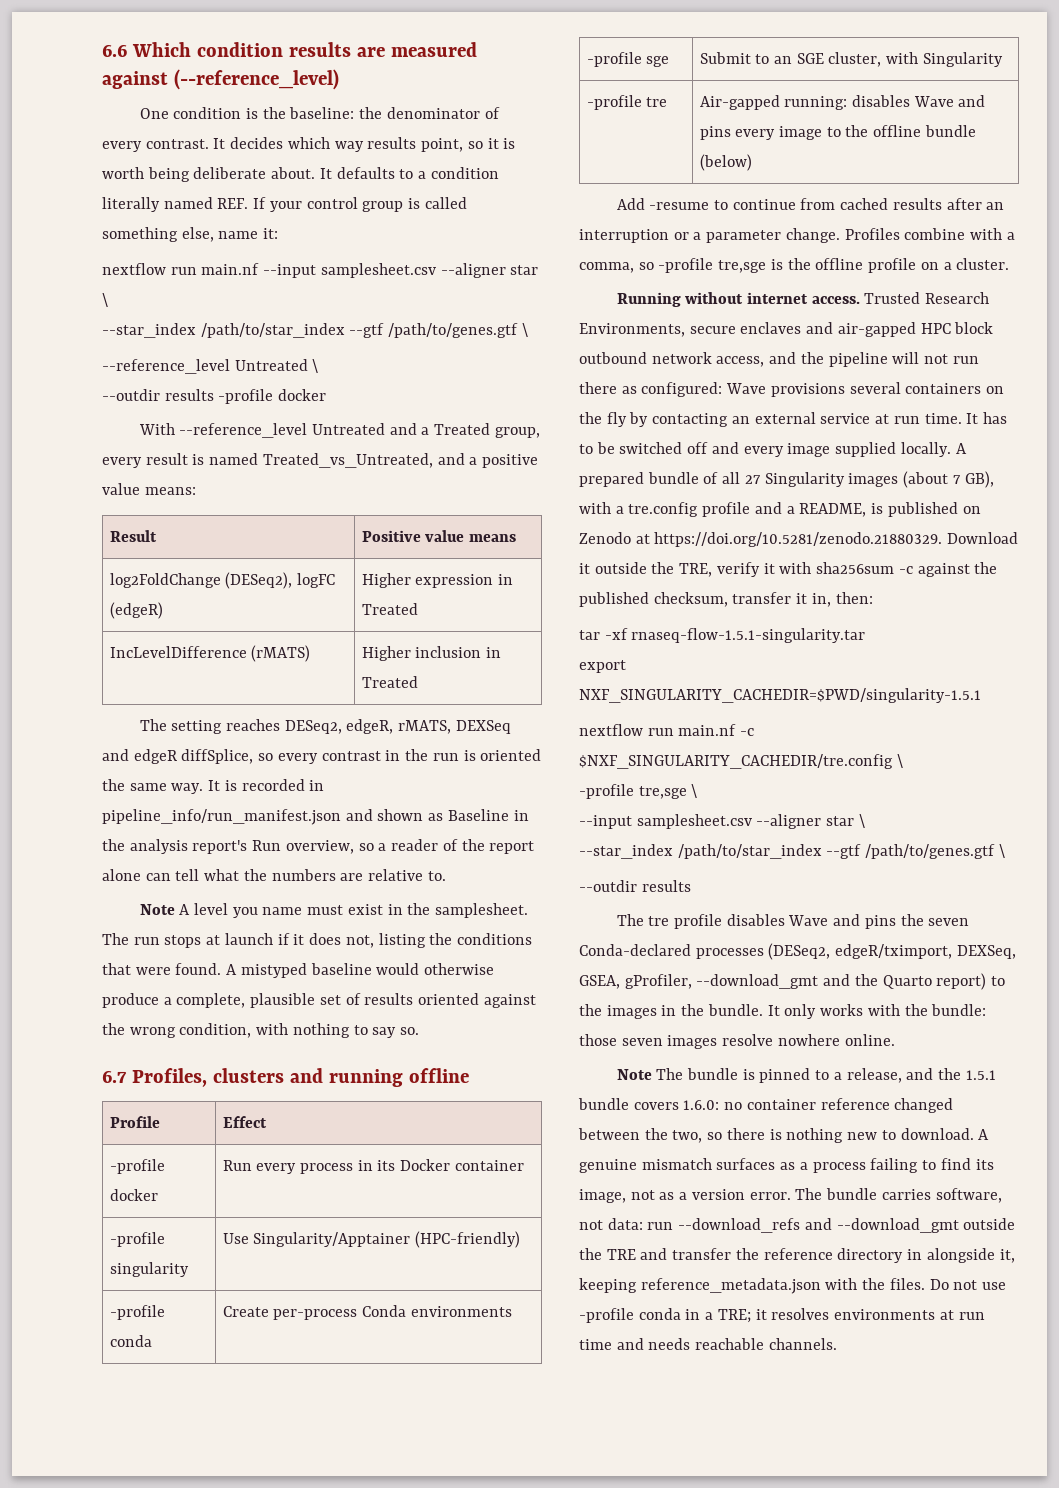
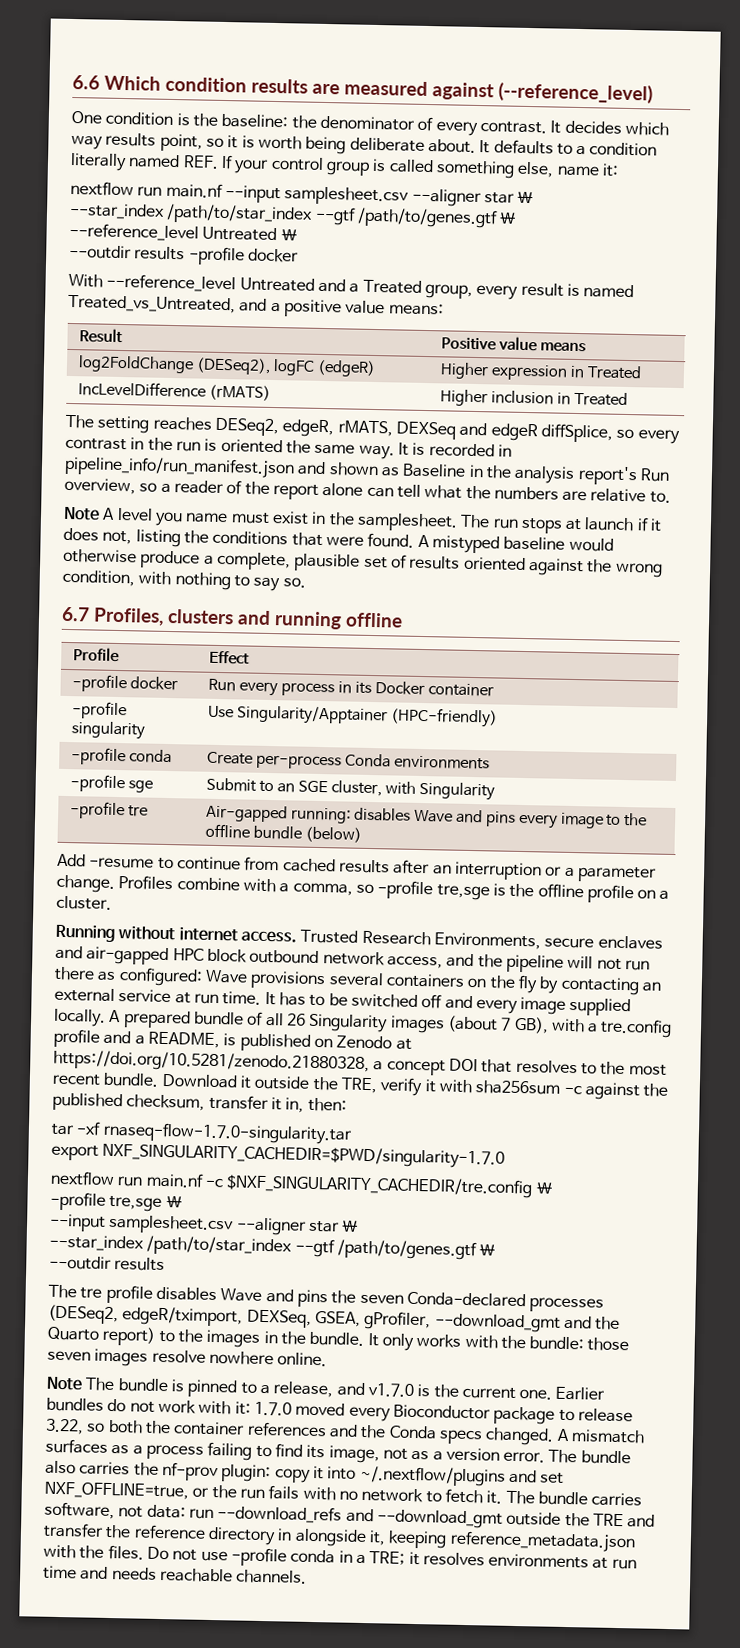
[744,475,761,484] 27 -> [286,1013,306,1026] 26
[654,532,943,547] https://doi.org/10.5281/zenodo.21880329. -> [53,1049,667,1076] [52,1072,160,1087] https://doi.org/10.5281/zenodo.21880328, a concept DOI that resolves to the most recent bundle.
[631,628,866,643] rnaseq-flow-1.5.1-singularity.tar -> [102,1121,353,1145] rnaseq-flow-1.7.0-singularity.tar
[579,688,981,703] NXF_SINGULARITY_CACHEDIR=$PWD/singularity-1.5.1 -> [102,1142,506,1169] NXF_SINGULARITY_CACHEDIR=$PWD/singularity-1.7.0
[938,1068,996,1080] [578,1098,954,1113] [578,1128,990,1143] [579,1159,637,1173] the 1.5.1 bundle covers 1.6.0: no container reference changed between the two, so there is nothing new to download. A genuine -> [367,1383,606,1401] [46,1397,633,1425] [45,1418,570,1446] v1.7.0 is the current one. Earlier bundles do not work with it: 1.7.0 moved every Bioconductor package to release 3.22, so both the container references and the Conda specs changed. A
(878, 1194) none -> [45,1460,565,1487] [44,1481,588,1506] also carries the nf-prov plugin: copy it into ~/.nextflow/plugins and set NXF_OFFLINE=true, or the run fails with no network to fetch it. The bundle

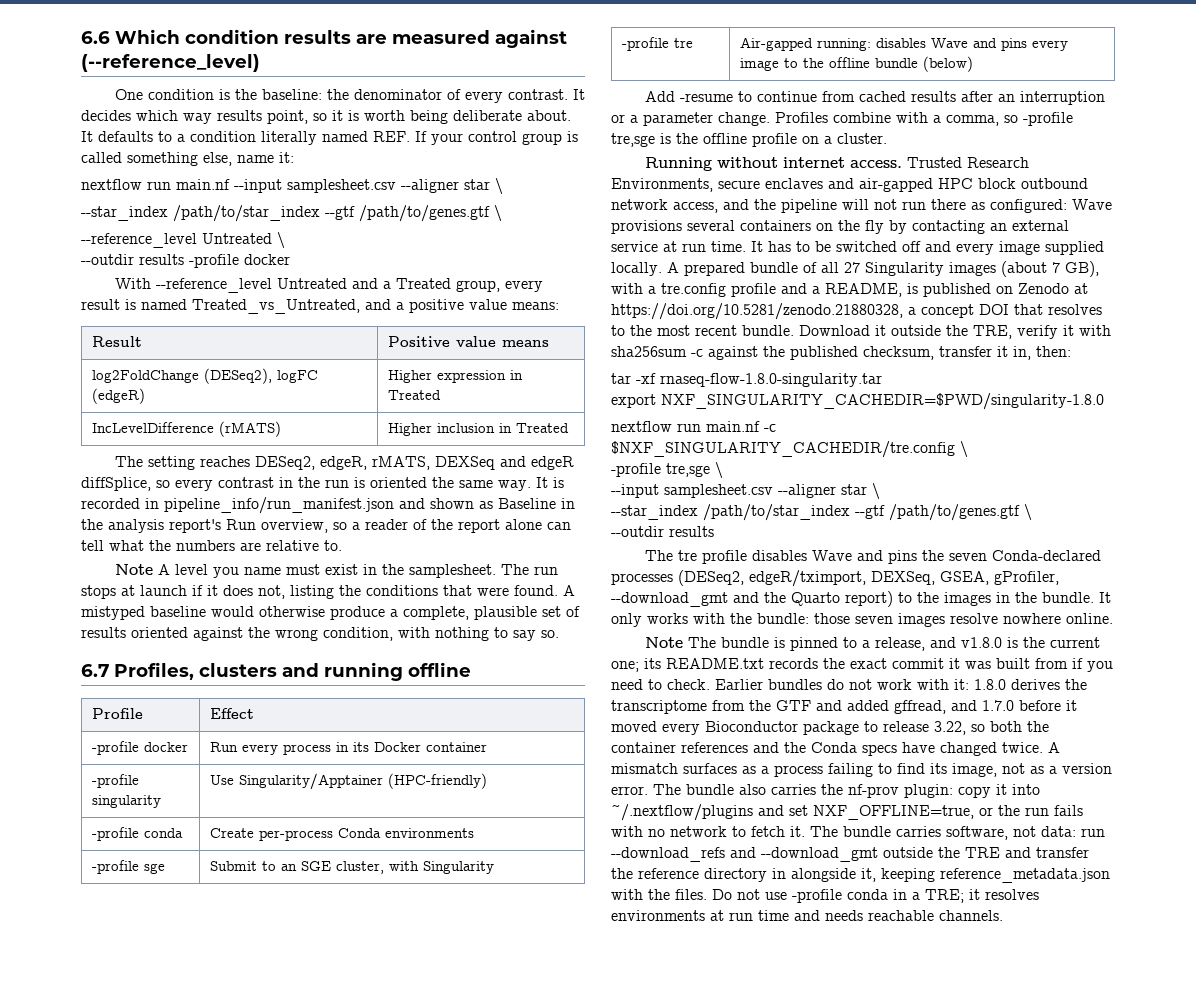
[286,1013,306,1026] 26 -> [844,262,860,273] 27
[102,1121,353,1145] rnaseq-flow-1.7.0-singularity.tar -> [660,373,882,387] rnaseq-flow-1.8.0-singularity.tar
[102,1142,506,1169] NXF_SINGULARITY_CACHEDIR=$PWD/singularity-1.7.0 -> [661,393,1104,410] NXF_SINGULARITY_CACHEDIR=$PWD/singularity-1.8.0
[367,1383,414,1397] v1.7.0 -> [960,637,1002,648] v1.8.0
[519,1389,553,1400] one. -> [611,658,1113,672] [611,679,710,690] one; its README.txt records the exact commit it was built from if you need to check.
[253,1401,292,1416] 1.7.0 -> [974,679,1087,690] [611,700,1077,714] 1.8.0 derives the transcriptome from the GTF and added gffread, and 1.7.0 before it
[485,1427,555,1446] changed. -> [902,742,1043,756] have changed twice.

